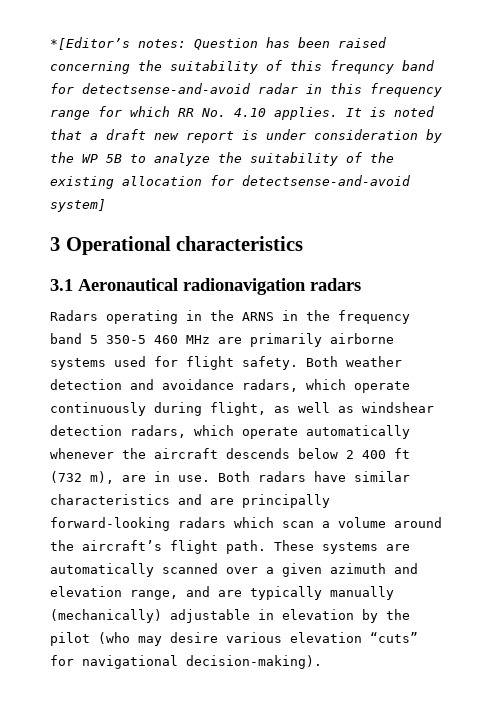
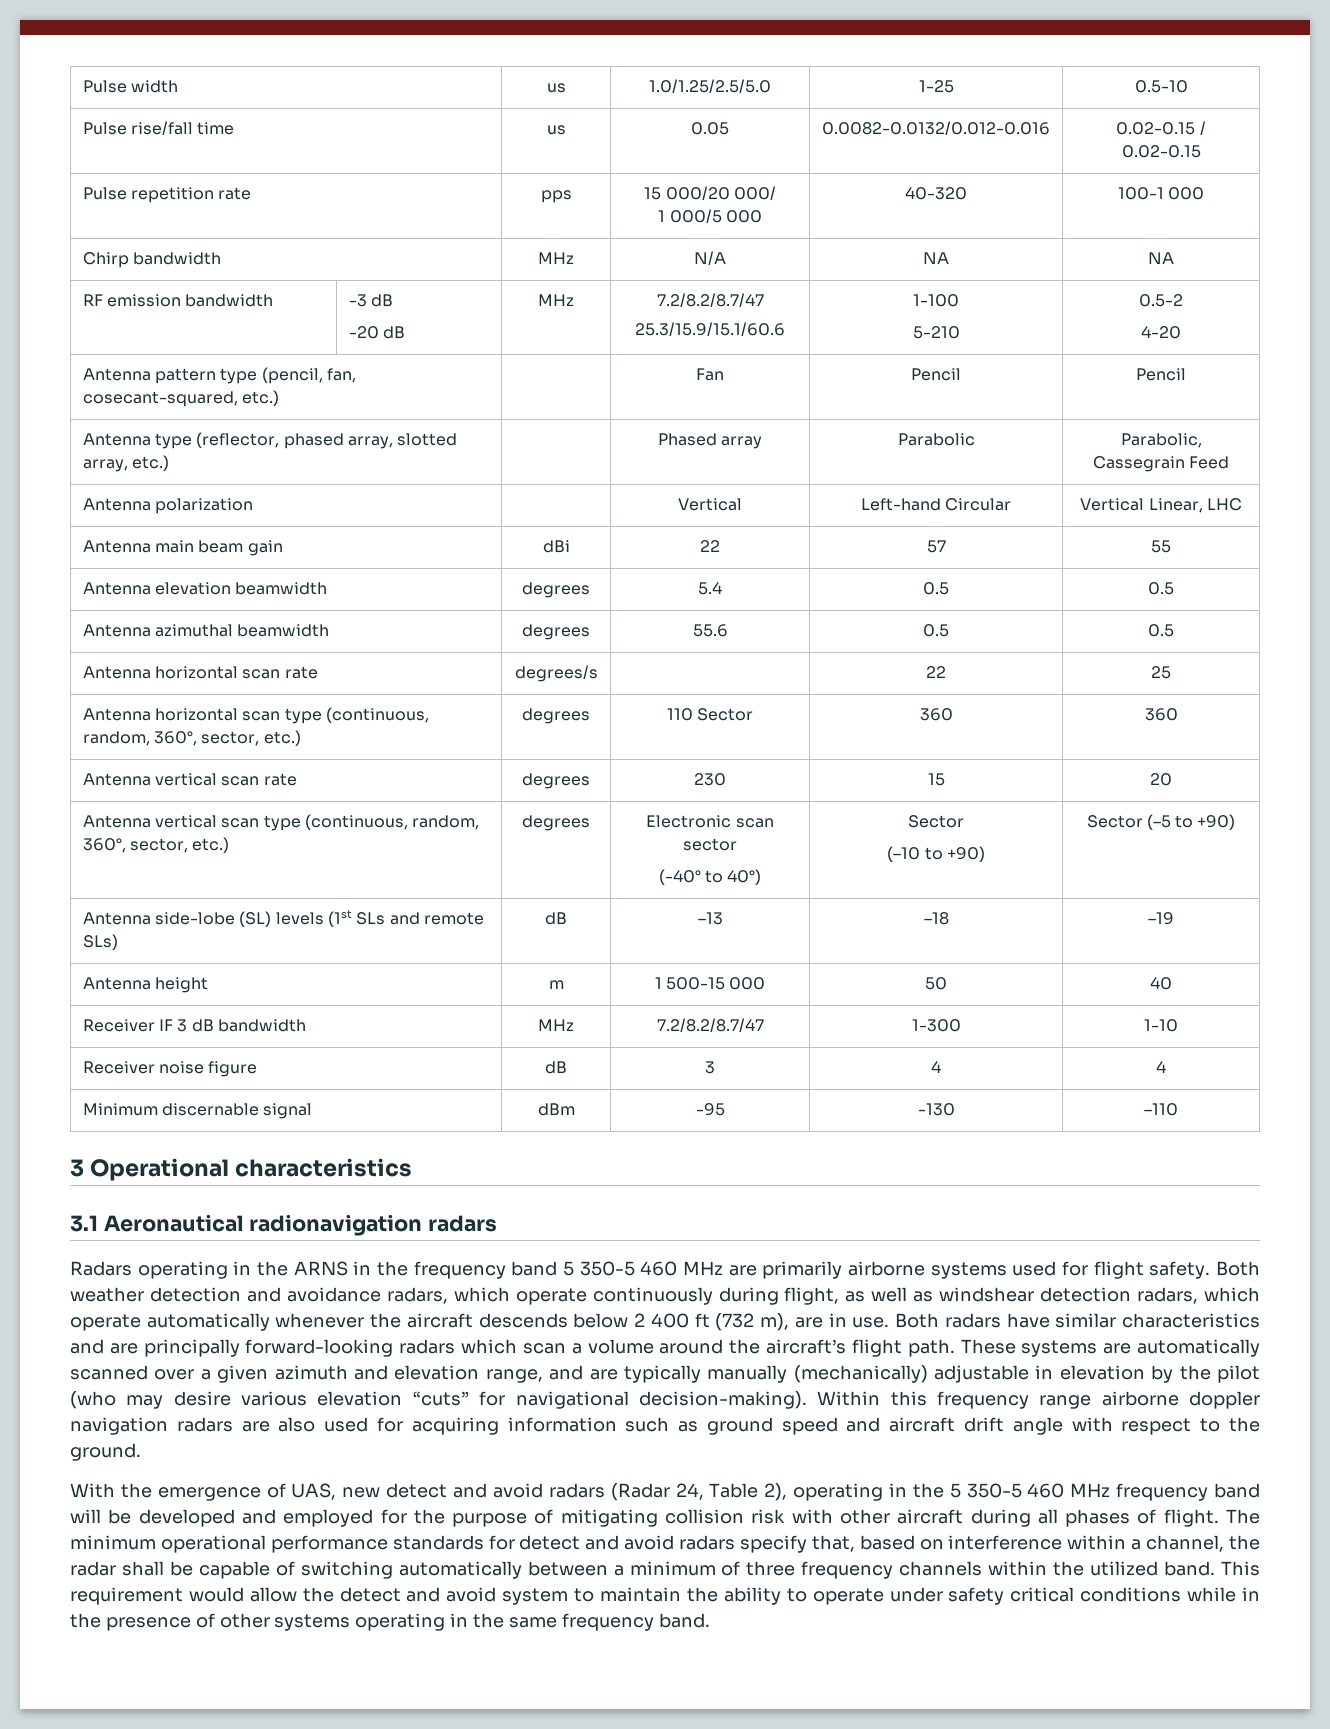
[50,37,386,50] [50,60,434,74] [50,83,442,97] [50,106,434,120] [50,129,442,143] [50,152,394,166] [50,175,410,189] [50,199,106,212] *[Editor’s notes: Question has been raised concerning the suitability of this frequncy band for detectsense-and-avoid radar in this frequency range for which RR No. 4.10 applies. It is noted that a draft new report is under consideration by the WP 5B to analyze the suitability of the existing allocation for detectsense-and-avoid system] -> [82,80,179,93] [546,83,566,93] [649,79,771,93] [918,80,954,93] [1134,80,1188,93] [82,121,235,135] [546,125,566,135] [691,122,729,135] [822,121,1050,135] [1116,121,1206,135] [1121,145,1201,158] [82,187,252,203] [540,190,572,203] [644,186,776,200] [658,209,762,223] [905,187,967,200] [1117,187,1205,200] [82,252,222,268] [538,252,574,264] [694,251,726,265] [923,252,949,264] [1148,252,1174,264] [82,294,274,307] [348,294,394,307] [348,326,406,339] [538,294,574,306] [656,293,764,307] [635,322,785,336] [913,294,959,307] [912,326,960,339] [1139,294,1183,307] [1141,326,1181,339] [82,367,356,384] [82,390,280,407] [696,368,724,381] [911,368,961,381] [1136,368,1186,381] [82,432,458,449] [82,455,170,472] [657,433,763,449] [897,433,975,446] [1120,433,1202,448] [1092,456,1230,472] [82,498,254,514] [678,498,742,511] [860,498,1012,511] [1080,498,1242,513] [82,540,283,556] [542,540,570,553] [700,540,720,552] [926,540,946,553] [1151,540,1171,553] [82,582,328,595] [522,582,590,598] [698,582,722,595] [923,582,949,595] [1148,582,1174,595] [82,624,330,637] [522,624,590,640] [692,624,728,637] [923,624,949,637] [1148,624,1174,637] [82,666,318,679] [514,665,598,682] [926,666,946,678] [1151,666,1171,679] [82,707,429,724] [82,730,301,746] [522,708,590,724] [666,708,754,721] [919,708,953,721] [1144,708,1178,721] [82,773,297,786] [522,773,590,789] [694,773,726,786] [927,773,945,786] [1150,773,1172,786] [82,814,480,831] [82,837,230,853] [522,815,590,831] [646,815,774,828] [683,838,737,851] [658,869,762,885] [908,815,964,828] [887,846,985,862] [1086,814,1236,830] [82,910,484,927] [82,934,118,950] [545,912,567,925] [697,912,723,925] [923,912,949,925] [1148,912,1174,925] [82,977,209,993] [548,980,564,989] [654,977,766,990] [925,977,947,990] [1150,977,1172,990] [82,1019,306,1032] [538,1019,574,1031] [656,1018,764,1032] [911,1019,961,1032] [1144,1019,1178,1032] [82,1061,258,1077] [545,1061,567,1074] [705,1061,715,1074] [931,1061,941,1073] [1156,1061,1166,1073] [82,1103,313,1119] [537,1103,575,1116] [695,1103,725,1116] [917,1103,955,1116] [1144,1103,1178,1116] Pulse width | us | 1.0/1.25/2.5/5.0 | 1-25 | 0.5-10 // Pulse rise/fall time | us | 0.05 | 0.0082-0.0132/0.012-0.016 | 0.02-0.15 / 0.02-0.15 // Pulse repetition rate | pps | 15 000/20 000/ // 1 000/5 000 | 40-320 | 100-1 000 // Chirp bandwidth | MHz | N/A | NA | NA // RF emission bandwidth | -3 dB // -20 dB | MHz | 7.2/8.2/8.7/47 // 25.3/15.9/15.1/60.6 | 1-100 // 5-210 | 0.5-2 // 4-20 // Antenna pattern type (pencil, fan, cosecant-squared, etc.) | | Fan | Pencil | Pencil // Antenna type (reflector, phased array, slotted array, etc.) | | Phased array | Parabolic | Parabolic, Cassegrain Feed // Antenna polarization | | Vertical | Left-hand Circular | Vertical Linear, LHC // Antenna main beam gain | dBi | 22 | 57 | 55 // Antenna elevation beamwidth | degrees | 5.4 | 0.5 | 0.5 // Antenna azimuthal beamwidth | degrees | 55.6 | 0.5 | 0.5 // Antenna horizontal scan rate | degrees/s | | 22 | 25 // Antenna horizontal scan type (continuous, random, 360°, sector, etc.) | degrees | 110 Sector | 360 | 360 // Antenna vertical scan rate | degrees | 230 | 15 | 20 // Antenna vertical scan type (continuous, random, 360°, sector, etc.) | degrees | Electronic scan sector // (-40° to 40°) | Sector // (–10 to +90) | Sector (–5 to +90) // Antenna side-lobe (SL) levels (1st SLs and remote SLs) | dB | –13 | –18 | –19 // Antenna height | m | 1 500-15 000 | 50 | 40 // Receiver IF 3 dB bandwidth | MHz | 7.2/8.2/8.7/47 | 1-300 | 1-10 // Receiver noise figure | dB | 3 | 4 | 4 // Minimum discernable signal | dBm | -95 | -130 | –110
(322, 662) none -> [817,1391,1261,1409] [70,1417,1261,1435] [70,1443,141,1461] [70,1483,1260,1501] [70,1509,1260,1527] [70,1535,1261,1553] [70,1561,1260,1579] [70,1587,1261,1605] [70,1613,710,1631] Within this frequency range airborne doppler navigation radars are also used for acquiring information such as ground speed and aircraft drift angle with respect to the ground. // With the emergence of UAS, new detect and avoid radars (Radar 24, Table 2), operating in the 5 350-5 460 MHz frequency band will be developed and employed for the purpose of mitigating collision risk with other aircraft during all phases of flight. The minimum operational performance standards for detect and avoid radars specify that, based on interference within a channel, the radar shall be capable of switching automatically between a minimum of three frequency channels within the utilized band. This requirement would allow the detect and avoid system to maintain the ability to operate under safety critical conditions while in the presence of other systems operating in the same frequency band.

